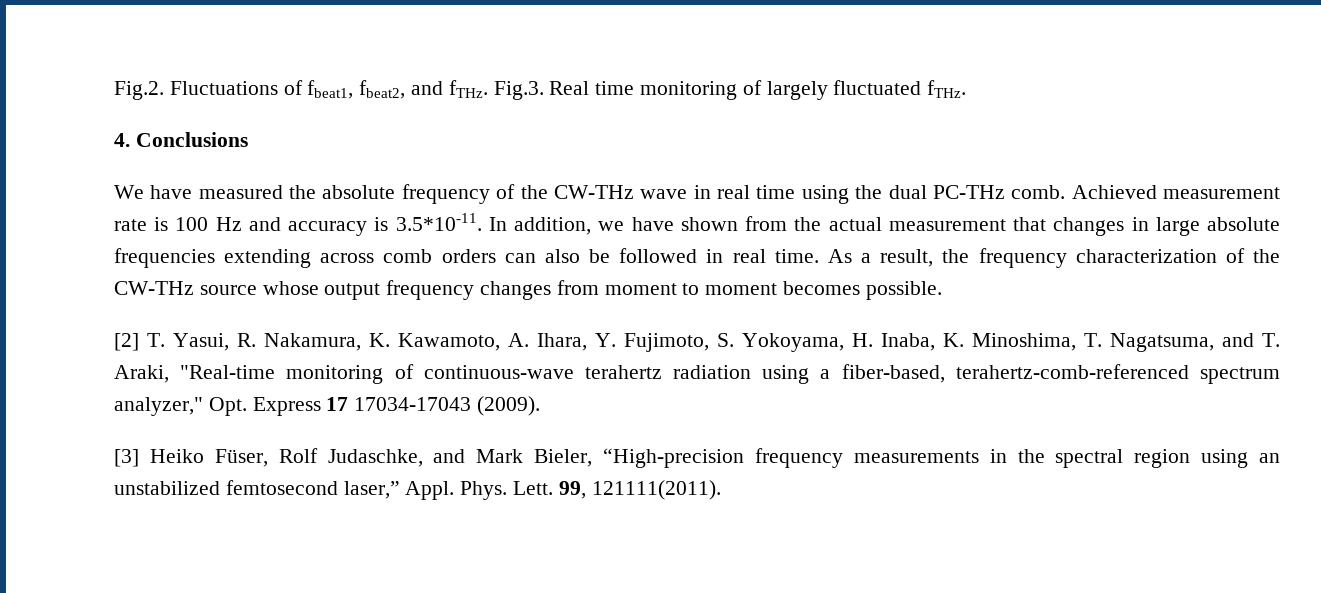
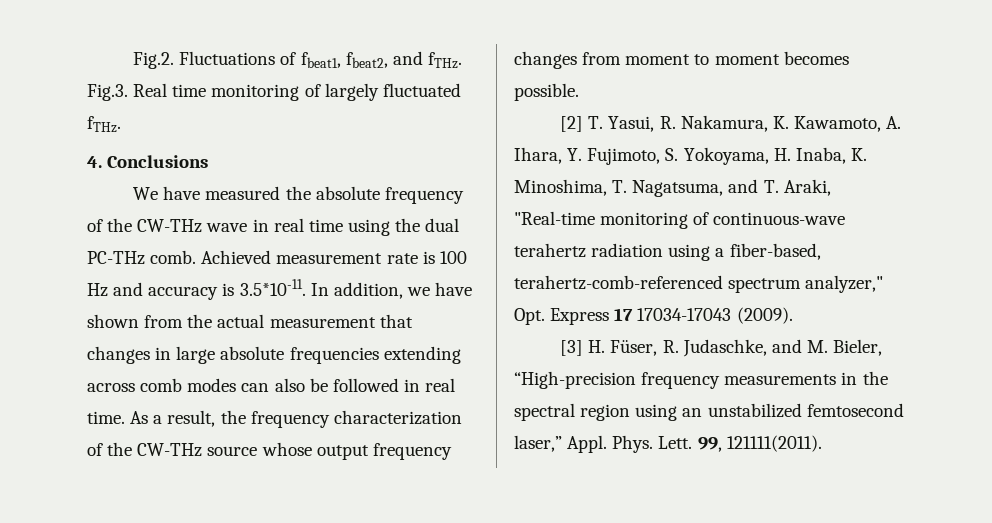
[441,249,496,263] orders -> [187,378,237,392] modes
[149,448,318,467] Heiko Füser, Rolf -> [588,340,679,356] H. Füser, R.
[476,449,524,463] Mark -> [806,340,828,353] M.

